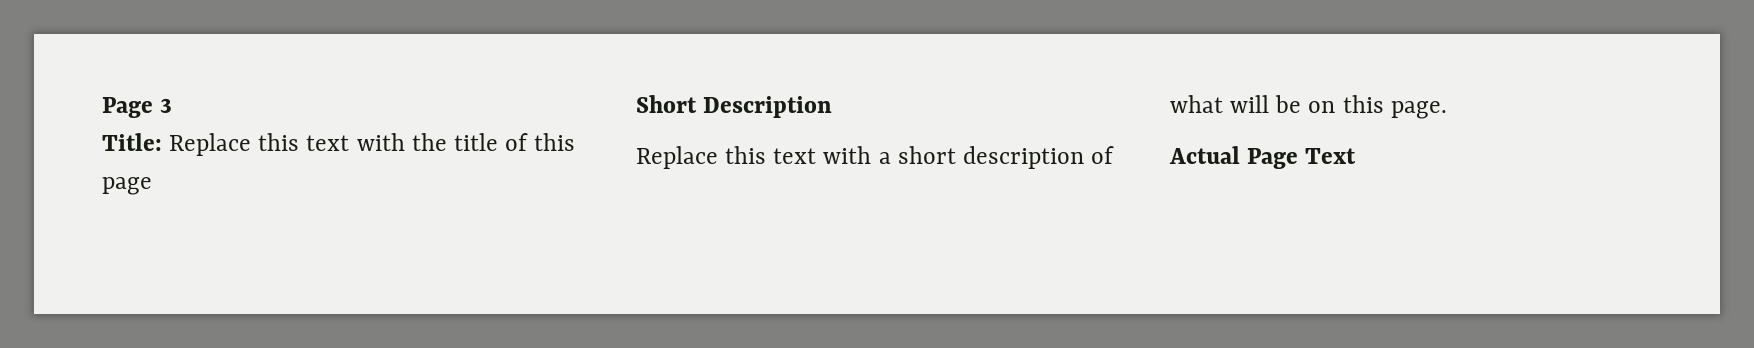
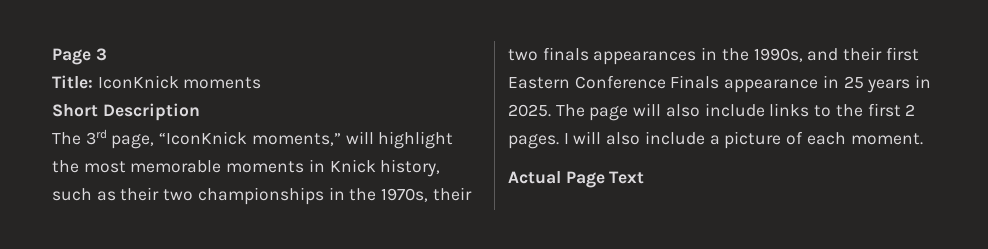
[169,133,576,156] [102,177,152,195] [636,95,833,118] [636,146,1115,169] [1170,95,1447,119] Replace this text with the title of this page // Short Description // Replace this text with a short description of what will be on this page. -> [97,75,262,89] [52,103,200,121] [52,129,454,149] [52,159,441,177] [52,187,472,205] [508,47,919,65] [508,75,932,93] [508,103,916,121] [508,131,923,149] IconKnick moments // Short Description // The 3rd page, “IconKnick moments,” will highlight the most memorable moments in Knick history, such as their two championships in the 1970s, their two finals appearances in the 1990s, and their first Eastern Conference Finals appearance in 25 years in 2025. The page will also include links to the first 2 pages. I will also include a picture of each moment.

